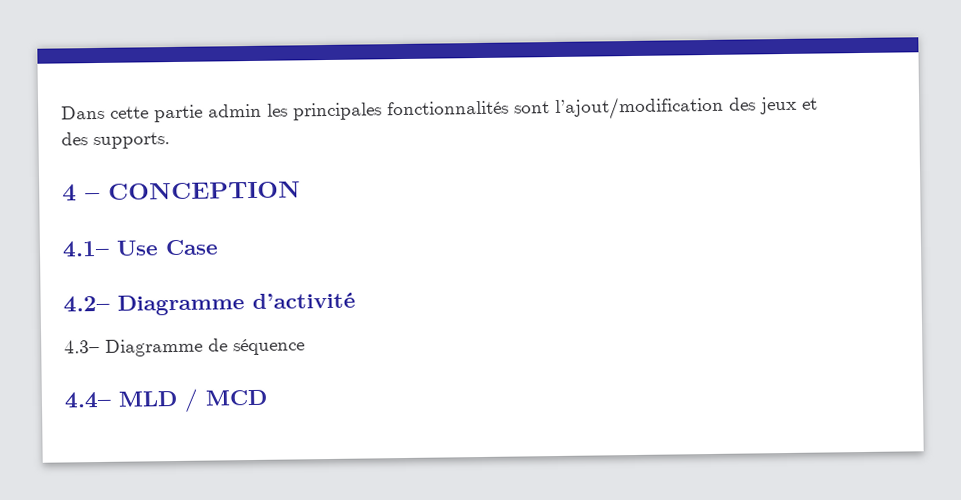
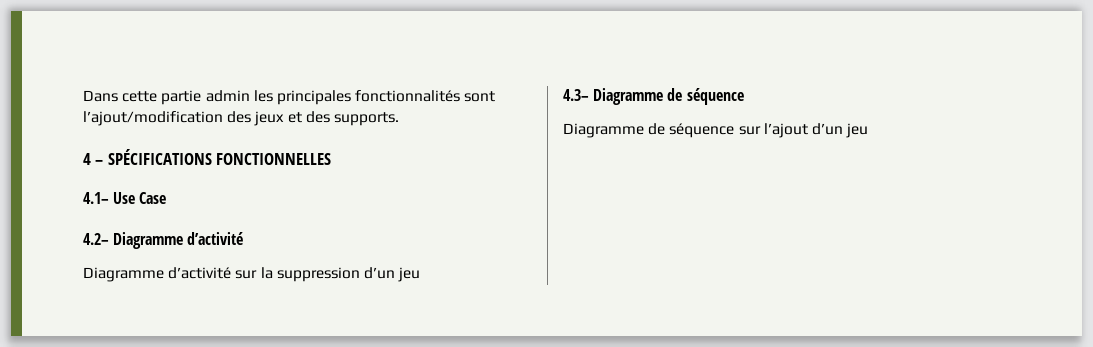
[108,180,301,200] CONCEPTION -> [107,149,332,165] SPÉCIFICATIONS FONCTIONNELLES
[64,338,305,357] [64,388,268,412] 4.3– Diagramme de séquence // 4.4– MLD / MCD -> [83,267,421,282] [563,88,744,105] [563,123,869,138] Diagramme d’activité sur la suppression d’un jeu // 4.3– Diagramme de séquence // Diagramme de séquence sur l’ajout d’un jeu

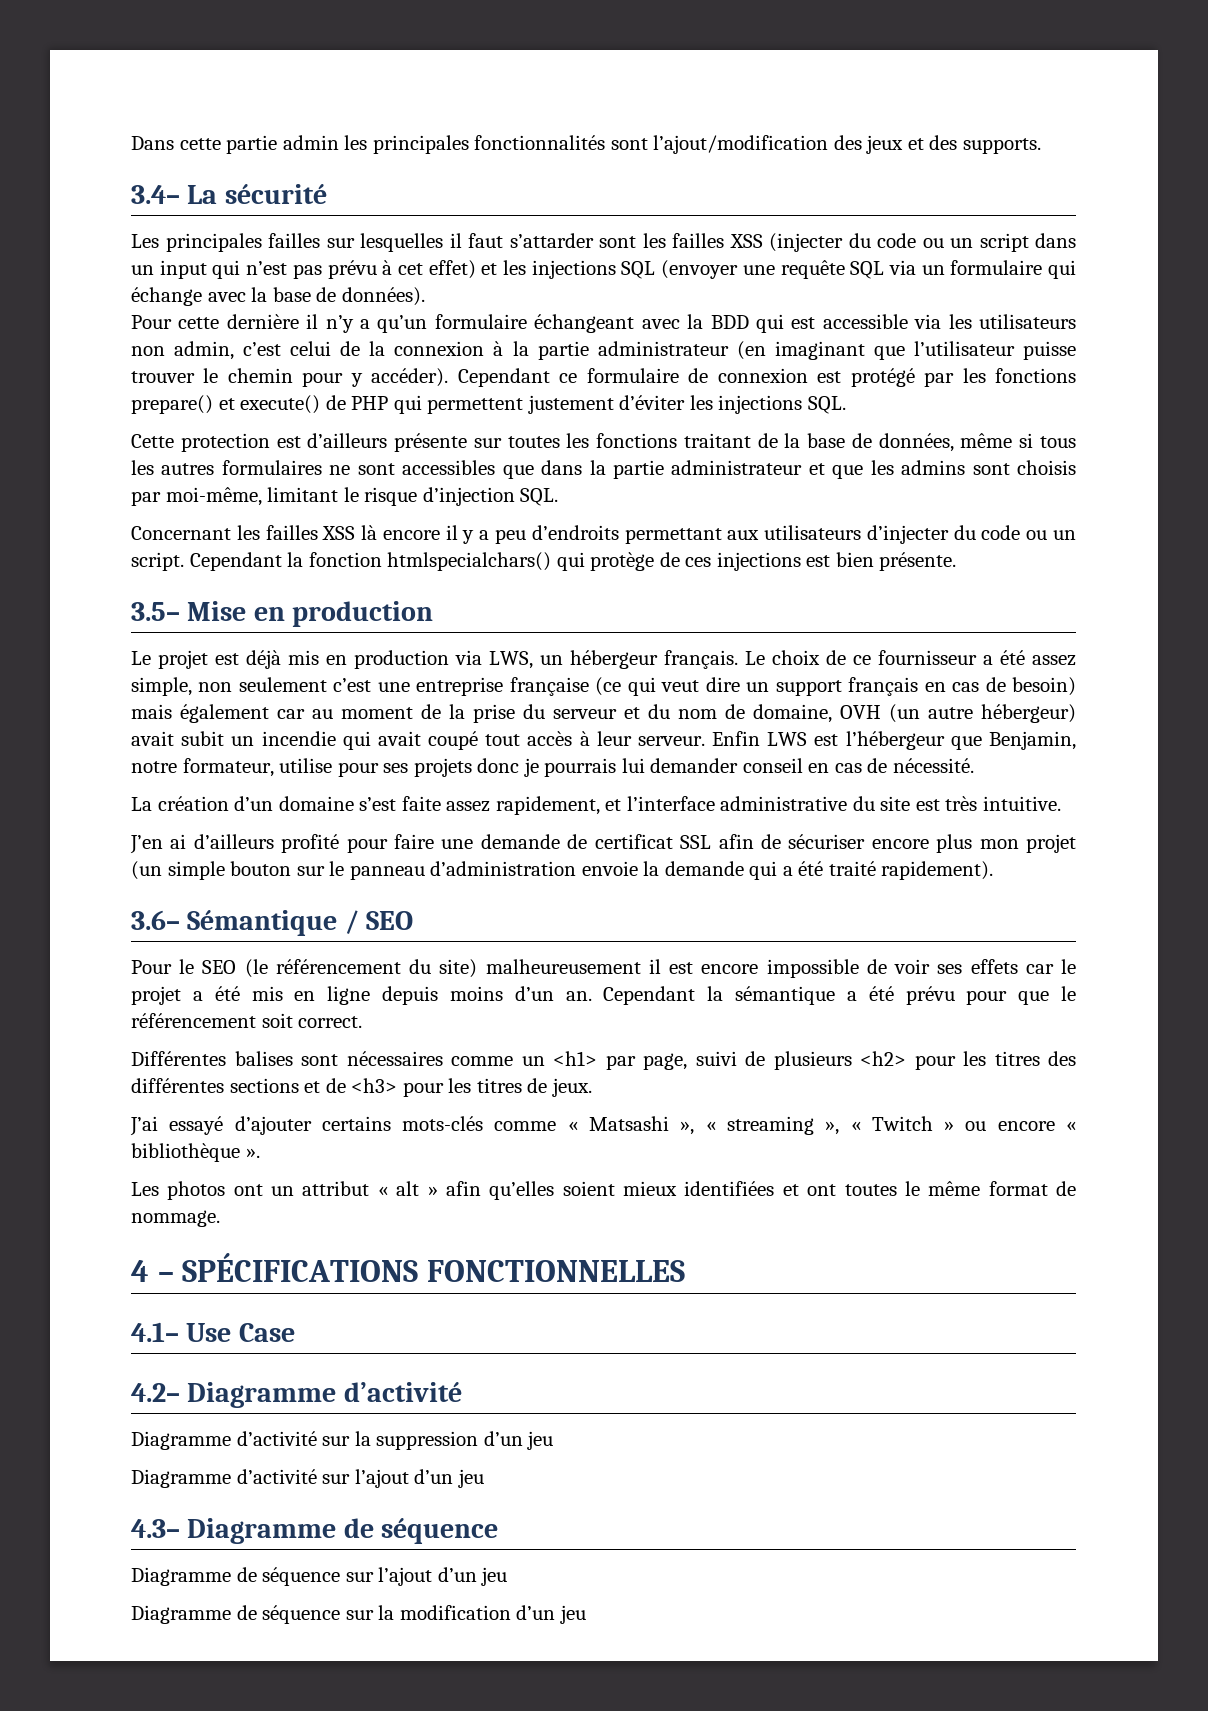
(399, 119) none -> [131,184,327,204] [131,233,1076,252] [131,260,1077,279] [131,287,425,306] [131,314,1076,333] [131,341,1077,360] [131,368,1077,387] [131,395,846,414] [131,433,1076,452] [131,460,1076,479] [131,487,559,506] [131,525,1077,544] [131,552,957,571] [131,601,434,627] [131,650,1076,669] [131,677,1077,696] [131,704,1076,723] [131,731,1076,750] [131,758,975,777] [131,796,1062,815] [130,834,1076,854] [131,861,994,880] [131,910,414,936] [131,959,1076,978] [131,986,1077,1005] [131,1013,363,1028] [131,1051,1076,1070] [131,1078,592,1097] [130,1116,1076,1136] [131,1143,260,1162] [131,1181,1076,1200] [131,1210,220,1227] // 3.4– La sécurité // Les principales failles sur lesquelles il faut s’attarder sont les failles XSS (injecter du code ou un script dans un input qui n’est pas prévu à cet effet) et les injections SQL (envoyer une requête SQL via un formulaire qui échange avec la base de données). // Pour cette dernière il n’y a qu’un formulaire échangeant avec la BDD qui est accessible via les utilisateurs non admin, c’est celui de la connexion à la partie administrateur (en imaginant que l’utilisateur puisse trouver le chemin pour y accéder). Cependant ce formulaire de connexion est protégé par les fonctions prepare() et execute() de PHP qui permettent justement d’éviter les injections SQL. // Cette protection est d’ailleurs présente sur toutes les fonctions traitant de la base de données, même si tous les autres formulaires ne sont accessibles que dans la partie administrateur et que les admins sont choisis par moi-même, limitant le risque d’injection SQL. // Concernant les failles XSS là encore il y a peu d’endroits permettant aux utilisateurs d’injecter du code ou un script. Cependant la fonction htmlspecialchars() qui protège de ces injections est bien présente. // 3.5– Mise en production // Le projet est déjà mis en production via LWS, un hébergeur français. Le choix de ce fournisseur a été assez simple, non seulement c’est une entreprise française (ce qui veut dire un support français en cas de besoin) mais également car au moment de la prise du serveur et du nom de domaine, OVH (un autre hébergeur) avait subit un incendie qui avait coupé tout accès à leur serveur. Enfin LWS est l’hébergeur que Benjamin, notre formateur, utilise pour ses projets donc je pourrais lui demander conseil en cas de nécessité. // La création d’un domaine s’est faite assez rapidement, et l’interface administrative du site est très intuitive. // J’en ai d’ailleurs profité pour faire une demande de certificat SSL afin de sécuriser encore plus mon projet (un simple bouton sur le panneau d’administration envoie la demande qui a été traité rapidement). // 3.6– Sémantique / SEO // Pour le SEO (le référencement du site) malheureusement il est encore impossible de voir ses effets car le projet a été mis en ligne depuis moins d’un an. Cependant la sémantique a été prévu pour que le référencement soit correct. // Différentes balises sont nécessaires comme un <h1> par page, suivi de plusieurs <h2> pour les titres des différentes sections et de <h3> pour les titres de jeux. // J’ai essayé d’ajouter certains mots-clés comme « Matsashi », « streaming », « Twitch » ou encore « bibliothèque ». // Les photos ont un attribut « alt » afin qu’elles soient mieux identifiées et ont toutes le même format de nommage.
(421, 274) none -> [131,1469,484,1488] // Diagramme d’activité sur l’ajout d’un jeu
(869, 130) none -> [131,1605,586,1624] // Diagramme de séquence sur la modification d’un jeu

